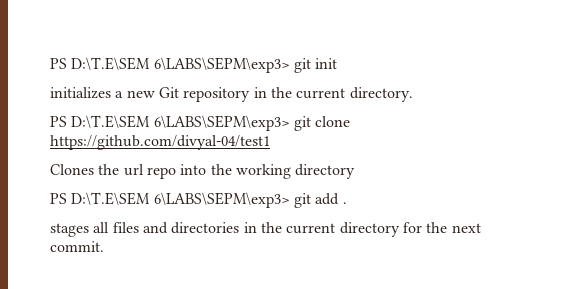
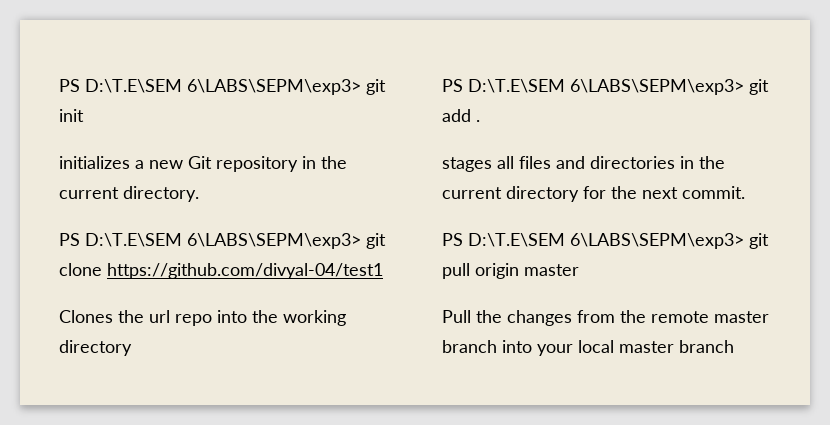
(104, 246) none -> [442,233,769,249] [442,263,579,279] [442,310,769,326] [442,340,734,356] // PS D:\T.E\SEM 6\LABS\SEPM\exp3> git pull origin master // Pull the changes from the remote master branch into your local master branch

